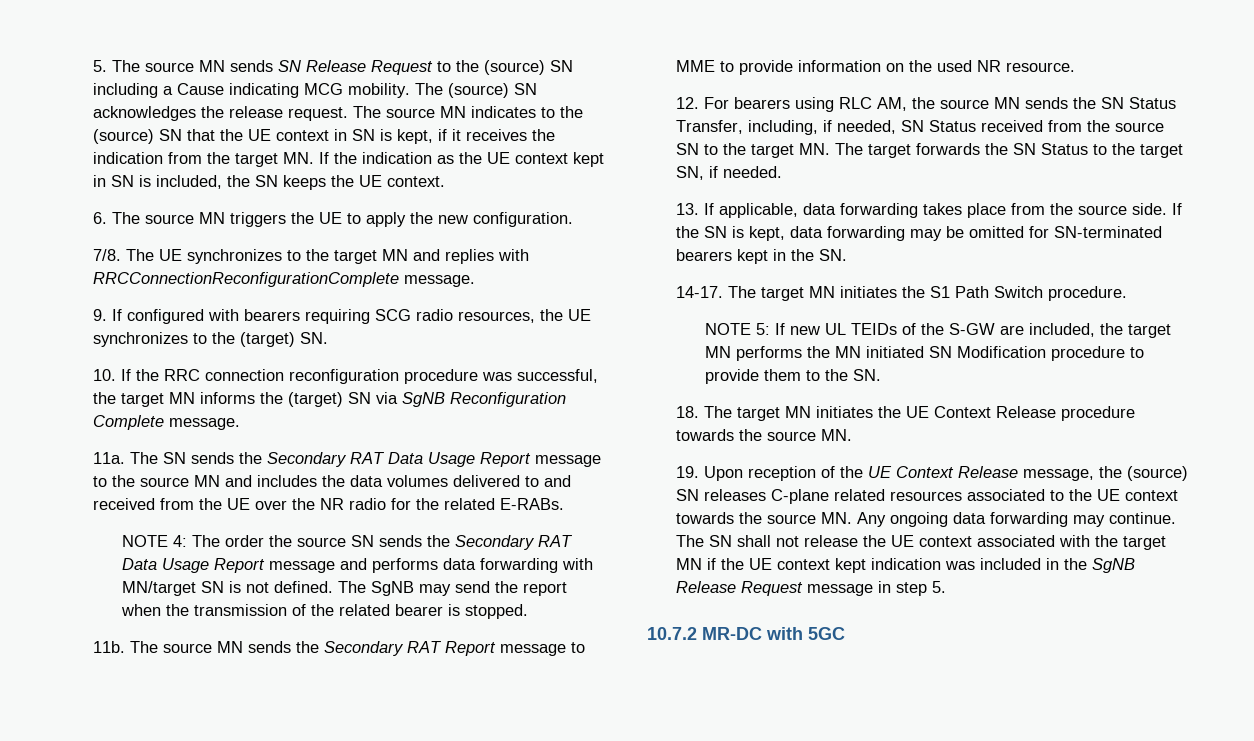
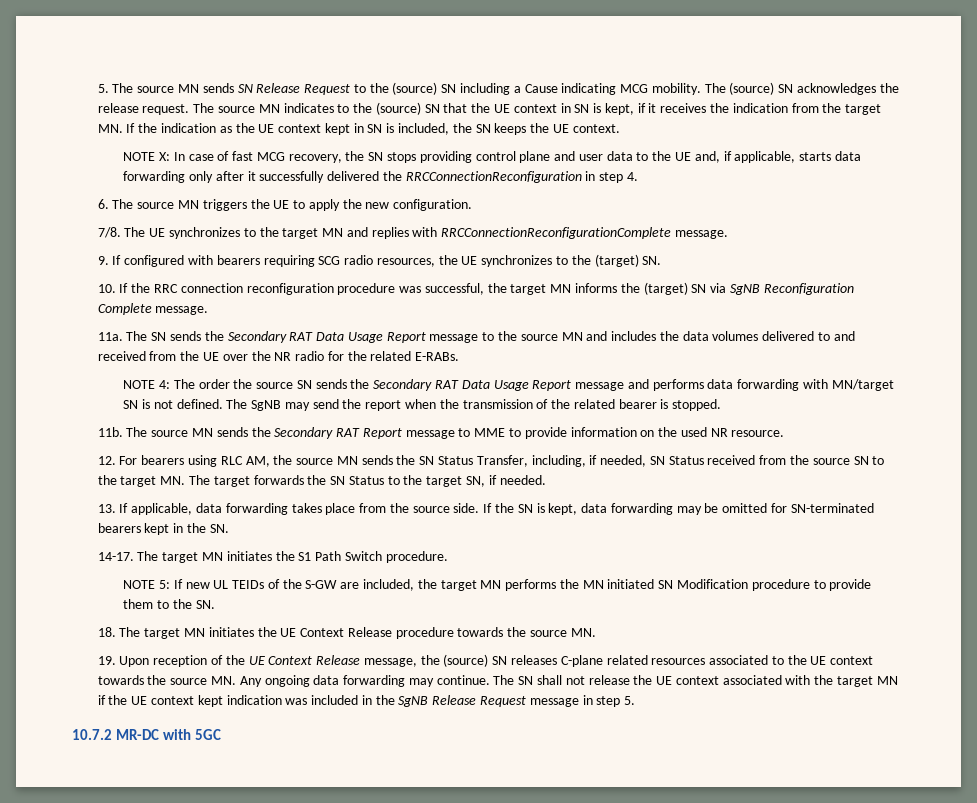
(445, 181) none -> [123,151,861,163] [123,171,638,183] // NOTE X: In case of fast MCG recovery, the SN stops providing control plane and user data to the UE and, if applicable, starts data forwarding only after it successfully delivered the RRCConnectionReconfiguration in step 4.

